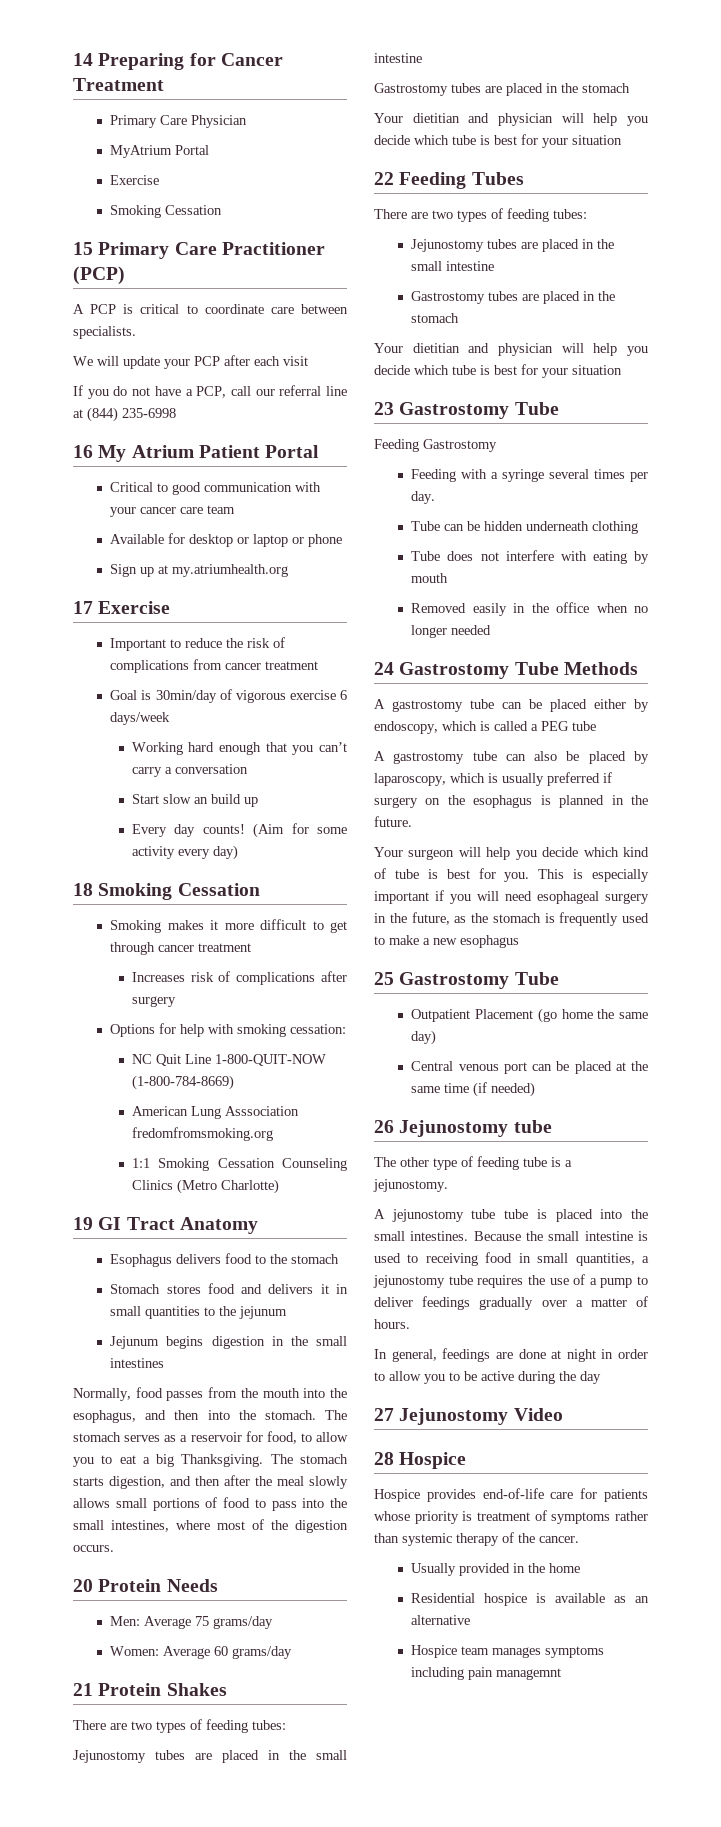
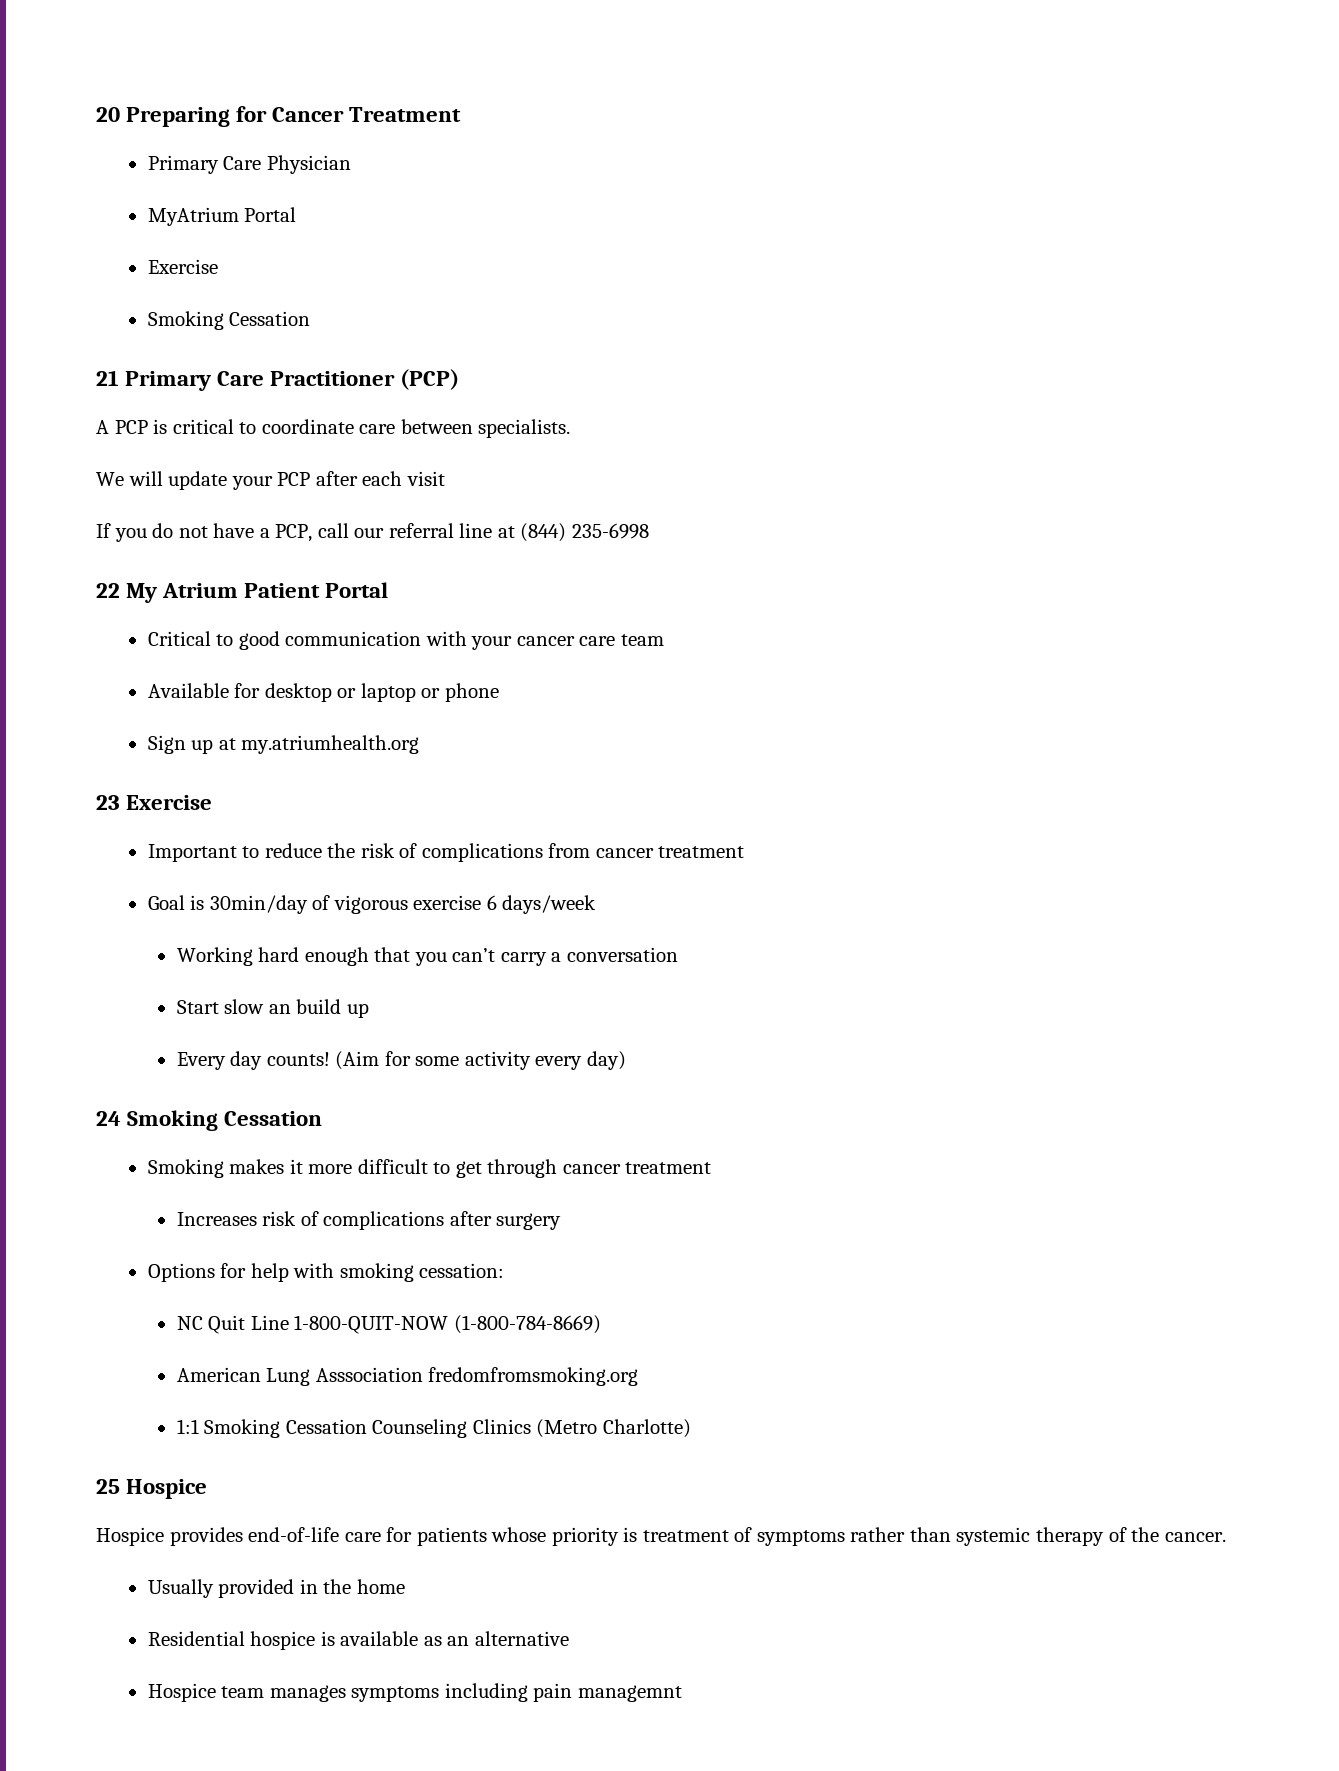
[73,53,93,66] 14 -> [96,107,120,122] 20
[73,242,93,255] 15 -> [96,370,119,386] 21
[73,445,93,458] 16 -> [96,583,120,598] 22
[73,601,93,614] 17 -> [96,795,120,810] 23
[73,883,93,896] 18 -> [96,1111,121,1126] 24
[73,1217,258,1234] [110,1253,340,1267] [110,1283,348,1294] [110,1306,288,1319] [110,1336,347,1349] [110,1358,165,1368] [73,1387,348,1401] [73,1410,347,1423] [73,1431,348,1444] [73,1454,348,1467] [73,1475,348,1489] [73,1497,347,1511] [73,1519,348,1533] [73,1545,114,1552] [73,1579,218,1592] [110,1616,274,1629] [110,1646,293,1659] [73,1683,227,1696] [73,1719,286,1733] [73,1750,347,1763] [374,53,422,63] [374,83,630,96] [374,113,648,126] [374,134,622,148] [374,172,524,189] [374,208,587,222] [411,239,615,252] [411,261,495,271] [411,291,616,304] [411,313,460,323] [374,343,648,356] [374,364,622,378] [374,402,559,419] [374,439,497,452] [411,469,648,482] [411,491,436,504] [411,521,639,534] [411,550,649,564] [411,573,449,583] [411,602,648,616] [411,625,492,638] [374,662,638,679] [374,699,649,712] [374,721,596,734] [374,751,649,764] [374,772,612,786] [374,795,648,808] [374,816,412,827] [374,847,649,860] [374,868,649,882] [374,890,649,904] [374,912,649,926] [374,935,519,948] [374,972,559,989] [411,1008,648,1023] [411,1030,437,1045] [411,1061,648,1074] [411,1082,536,1097] [374,1120,552,1137] [374,1156,572,1170] [373,1179,448,1192] [374,1209,648,1222] [374,1231,648,1241] [374,1252,649,1266] [373,1274,648,1288] [374,1296,648,1310] [374,1319,410,1329] [374,1348,648,1362] [374,1371,601,1384] [374,1408,563,1425] [374,1452,394,1465] 19 GI Tract Anatomy // Esophagus delivers food to the stomach // Stomach stores food and delivers it in small quantities to the jejunum // Jejunum begins digestion in the small intestines // Normally, food passes from the mouth into the esophagus, and then into the stomach. The stomach serves as a reservoir for food, to allow you to eat a big Thanksgiving. The stomach starts digestion, and then after the meal slowly allows small portions of food to pass into the small intestines, where most of the digestion occurs. // 20 Protein Needs // Men: Average 75 grams/day // Women: Average 60 grams/day // 21 Protein Shakes // There are two types of feeding tubes: // Jejunostomy tubes are placed in the small intestine // Gastrostomy tubes are placed in the stomach // Your dietitian and physician will help you decide which tube is best for your situation // 22 Feeding Tubes // There are two types of feeding tubes: // Jejunostomy tubes are placed in the small intestine // Gastrostomy tubes are placed in the stomach // Your dietitian and physician will help you decide which tube is best for your situation // 23 Gastrostomy Tube // Feeding Gastrostomy // Feeding with a syringe several times per day. // Tube can be hidden underneath clothing // Tube does not interfere with eating by mouth // Removed easily in the office when no longer needed // 24 Gastrostomy Tube Methods // A gastrostomy tube can be placed either by endoscopy, which is called a PEG tube // A gastrostomy tube can also be placed by laparoscopy, which is usually preferred if surgery on the esophagus is planned in the future. // Your surgeon will help you decide which kind of tube is best for you. This is especially important if you will need esophageal surgery in the future, as the stomach is frequently used to make a new esophagus // 25 Gastrostomy Tube // Outpatient Placement (go home the same day) // Central venous port can be placed at the same time (if needed) // 26 Jejunostomy tube // The other type of feeding tube is a jejunostomy. // A jejunostomy tube tube is placed into the small intestines. Because the small intestine is used to receiving food in small quantities, a jejunostomy tube requires the use of a pump to deliver feedings gradually over a matter of hours. // In general, feedings are done at night in order to allow you to be active during the day // 27 Jejunostomy Video // 28 -> [96,1479,120,1494] 25

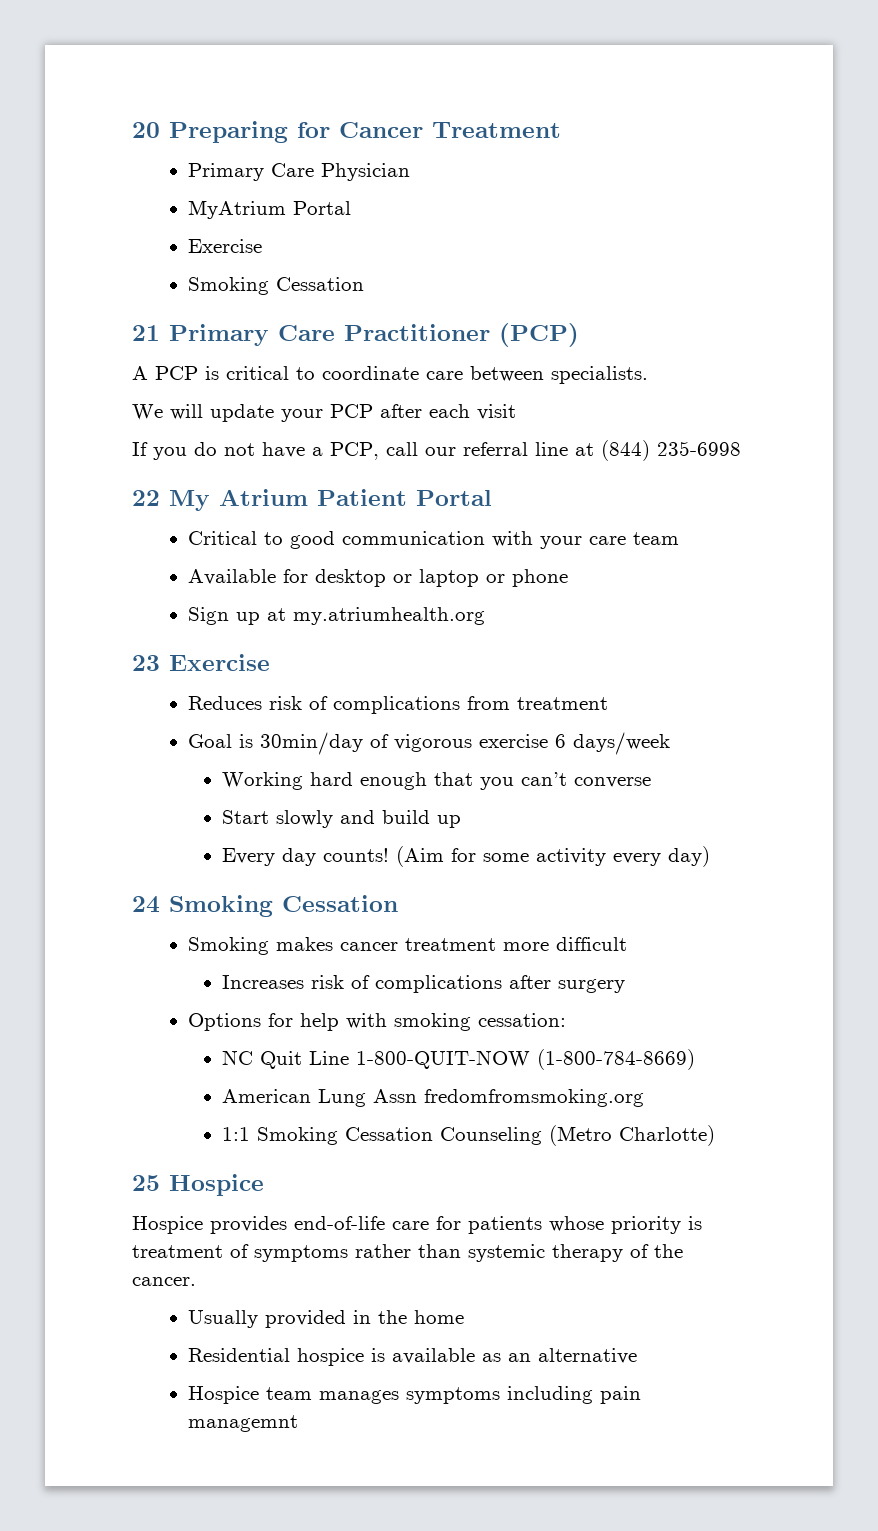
[516,636,575,646] cancer -> (583, 542) none
[147,843,356,862] Important to reduce the -> [188,696,263,710] Reduces
[595,848,654,858] cancer -> (511, 703) none
[500,947,678,966] carry a conversation -> [574,777,652,788] converse
[224,999,291,1014] slow an -> [276,810,376,828] slowly and
[289,1159,303,1174] it -> [340,938,497,951] cancer treatment
[433,1159,712,1178] to get through cancer treatment -> (628, 944) none
[315,1367,423,1382] Asssociation -> [373,1089,418,1103] Assn
[472,1419,531,1434] Clinics -> (543, 1136) none

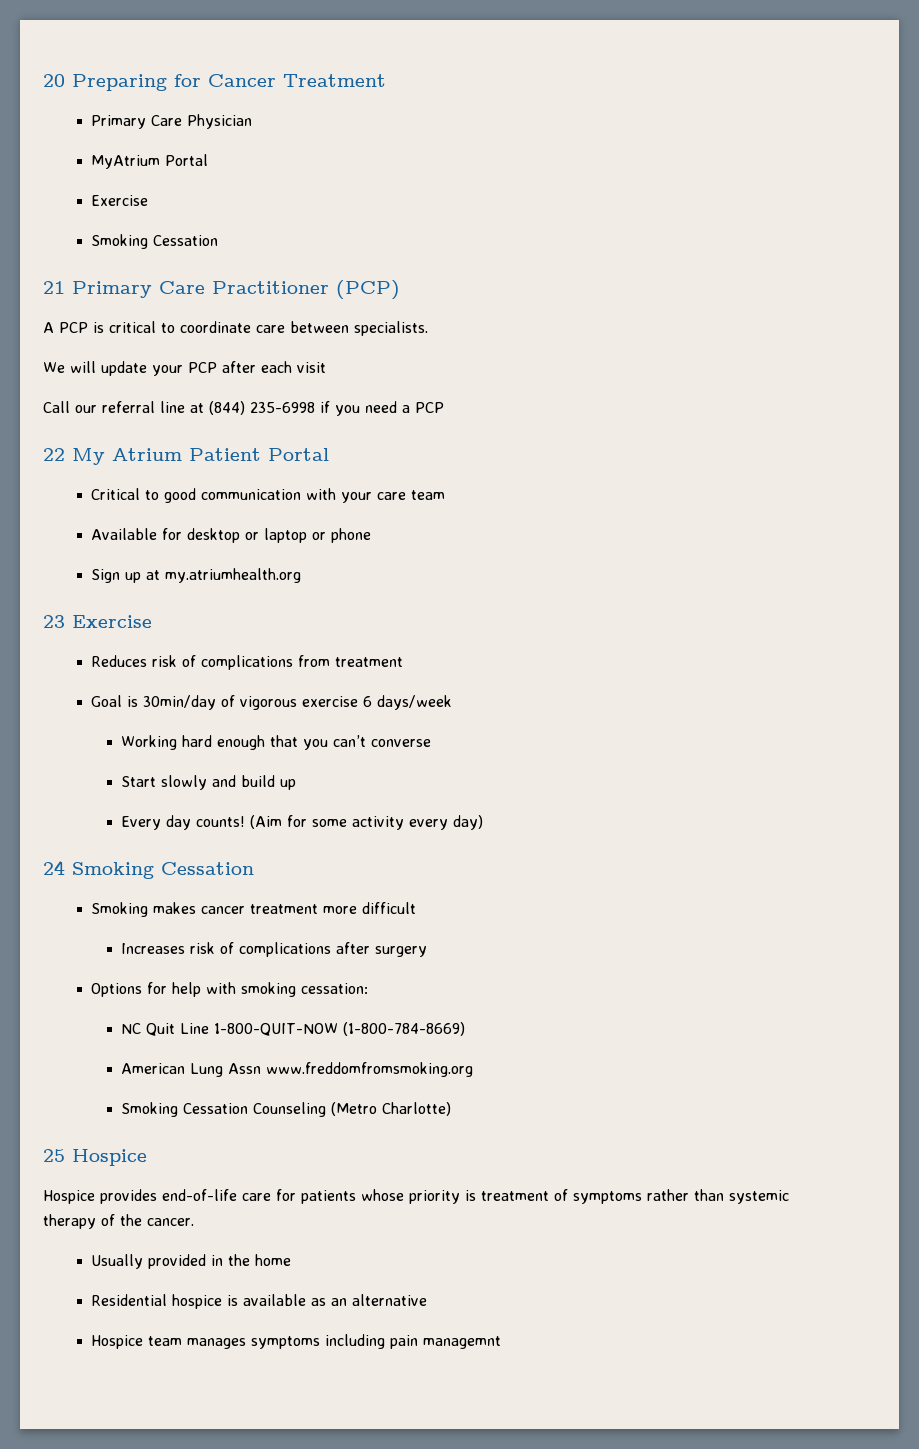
[132,442,418,460] If you do not have a PCP, call -> [43,401,70,413] Call
(741, 448) none -> [320,401,444,416] if you need a PCP
[424,1089,645,1107] [222,1127,251,1141] fredomfromsmoking.org // 1:1 -> [266,1062,474,1077] www.freddomfromsmoking.org //

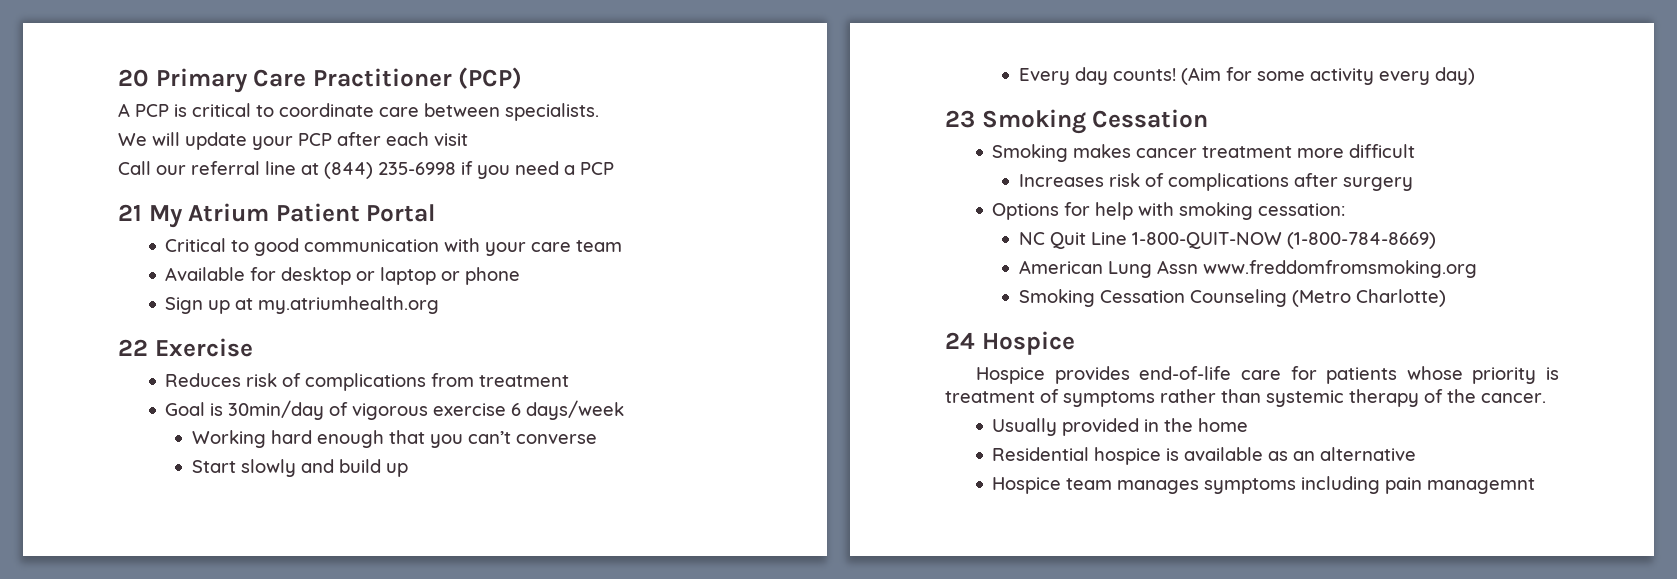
[72,74,386,91] [90,114,252,129] [90,154,208,169] [90,195,148,206] [90,234,218,249] [43,281,65,294] Preparing for Cancer Treatment // Primary Care Physician // MyAtrium Portal // Exercise // Smoking Cessation // 21 -> (149, 78) none
[43,448,65,461] 22 -> [118,204,142,221] 21
[43,615,65,628] 23 -> [118,339,148,356] 22
[43,860,65,875] 24 -> [945,110,975,128] 23
[43,1149,65,1162] 25 -> [945,332,975,349] 24

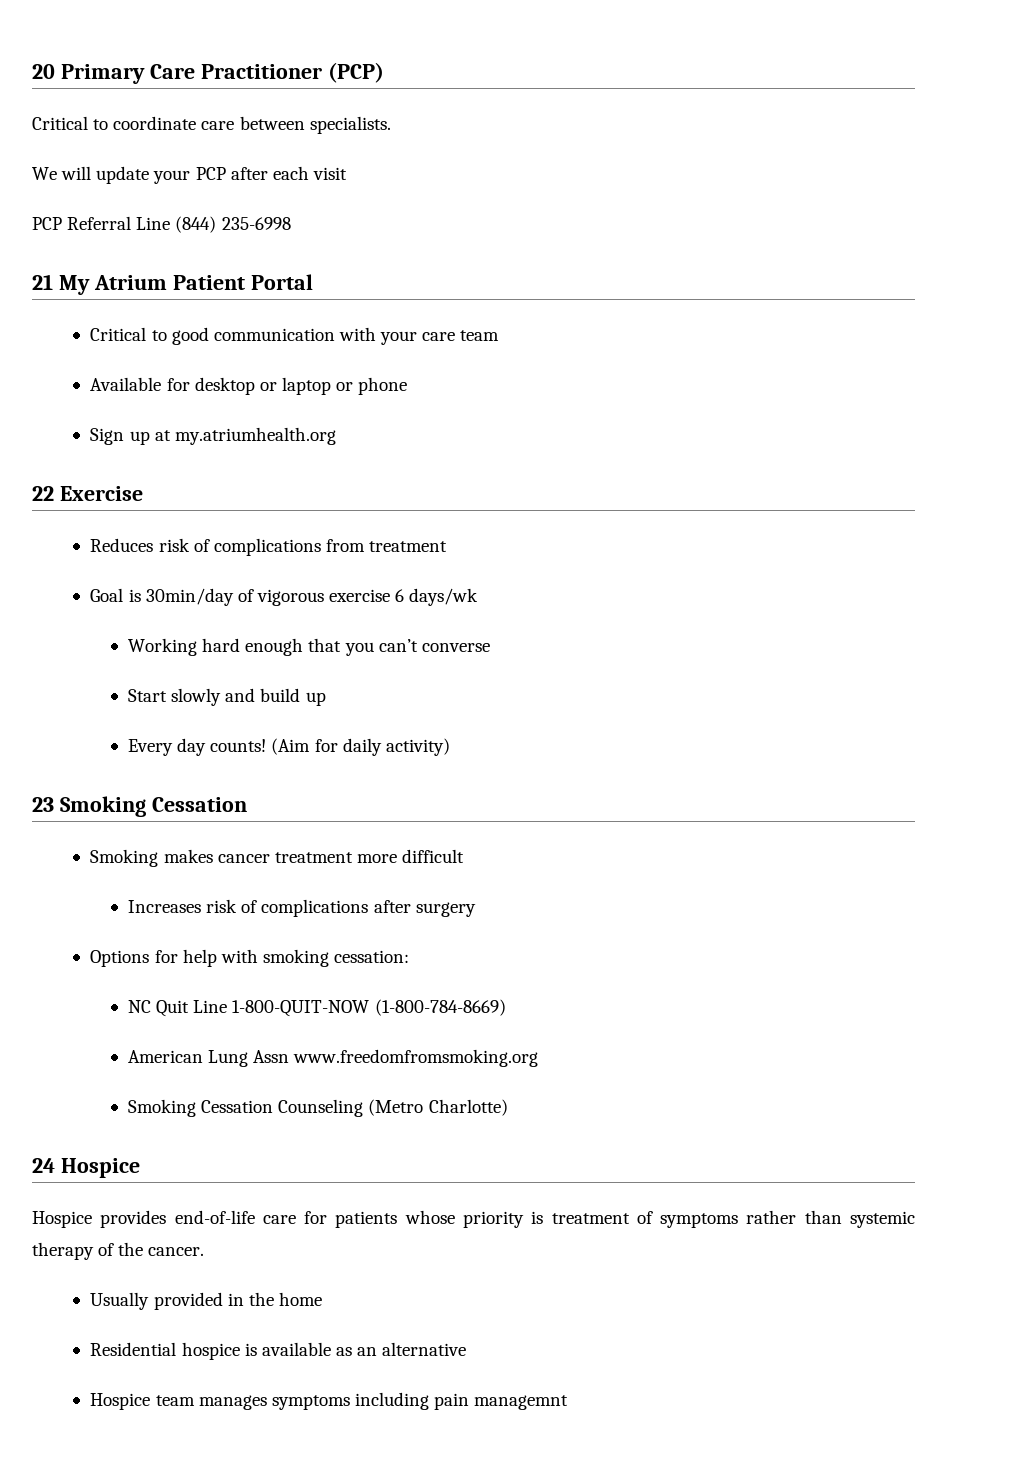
[118,103,251,117] A PCP is critical -> [32,116,88,130] Critical
[118,161,614,179] Call our referral line at (844) 235-6998 if you need a PCP -> [32,216,291,233] PCP Referral Line (844) 235-6998
[526,400,625,420] days/week -> [409,588,479,606] days/wk
[1256,67,1475,85] some activity every day) -> [342,738,450,756] daily activity)
[1202,260,1477,278] www.freddomfromsmoking.org -> [293,1049,539,1067] www.freedomfromsmoking.org

